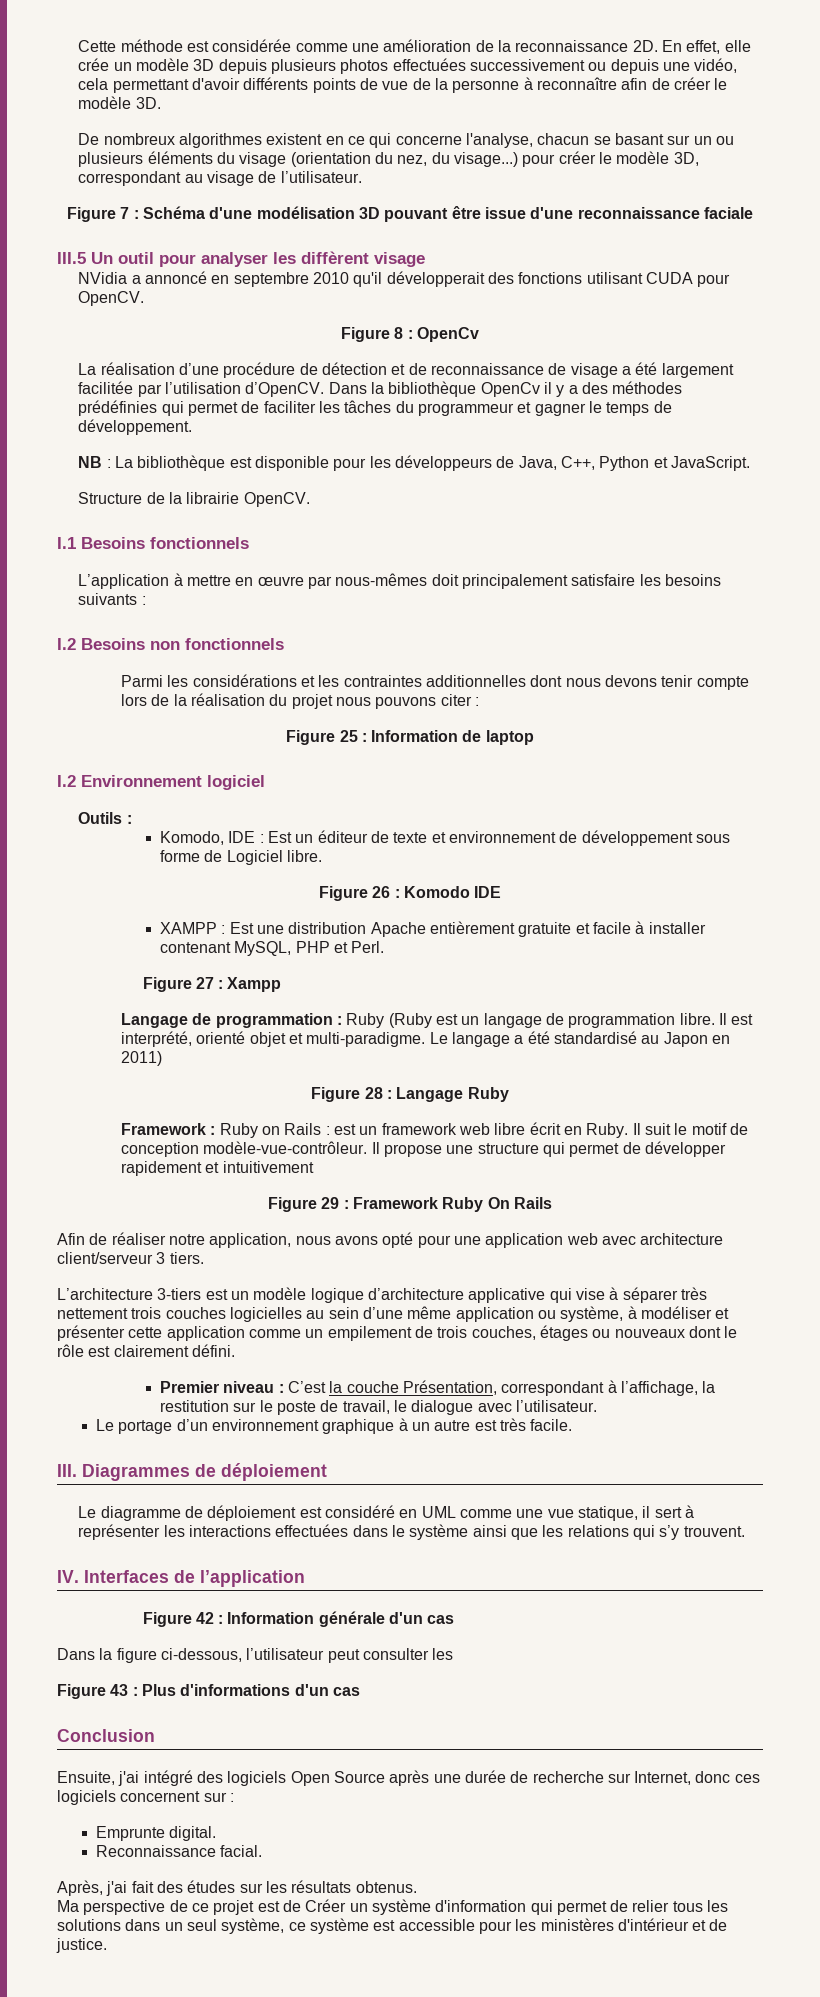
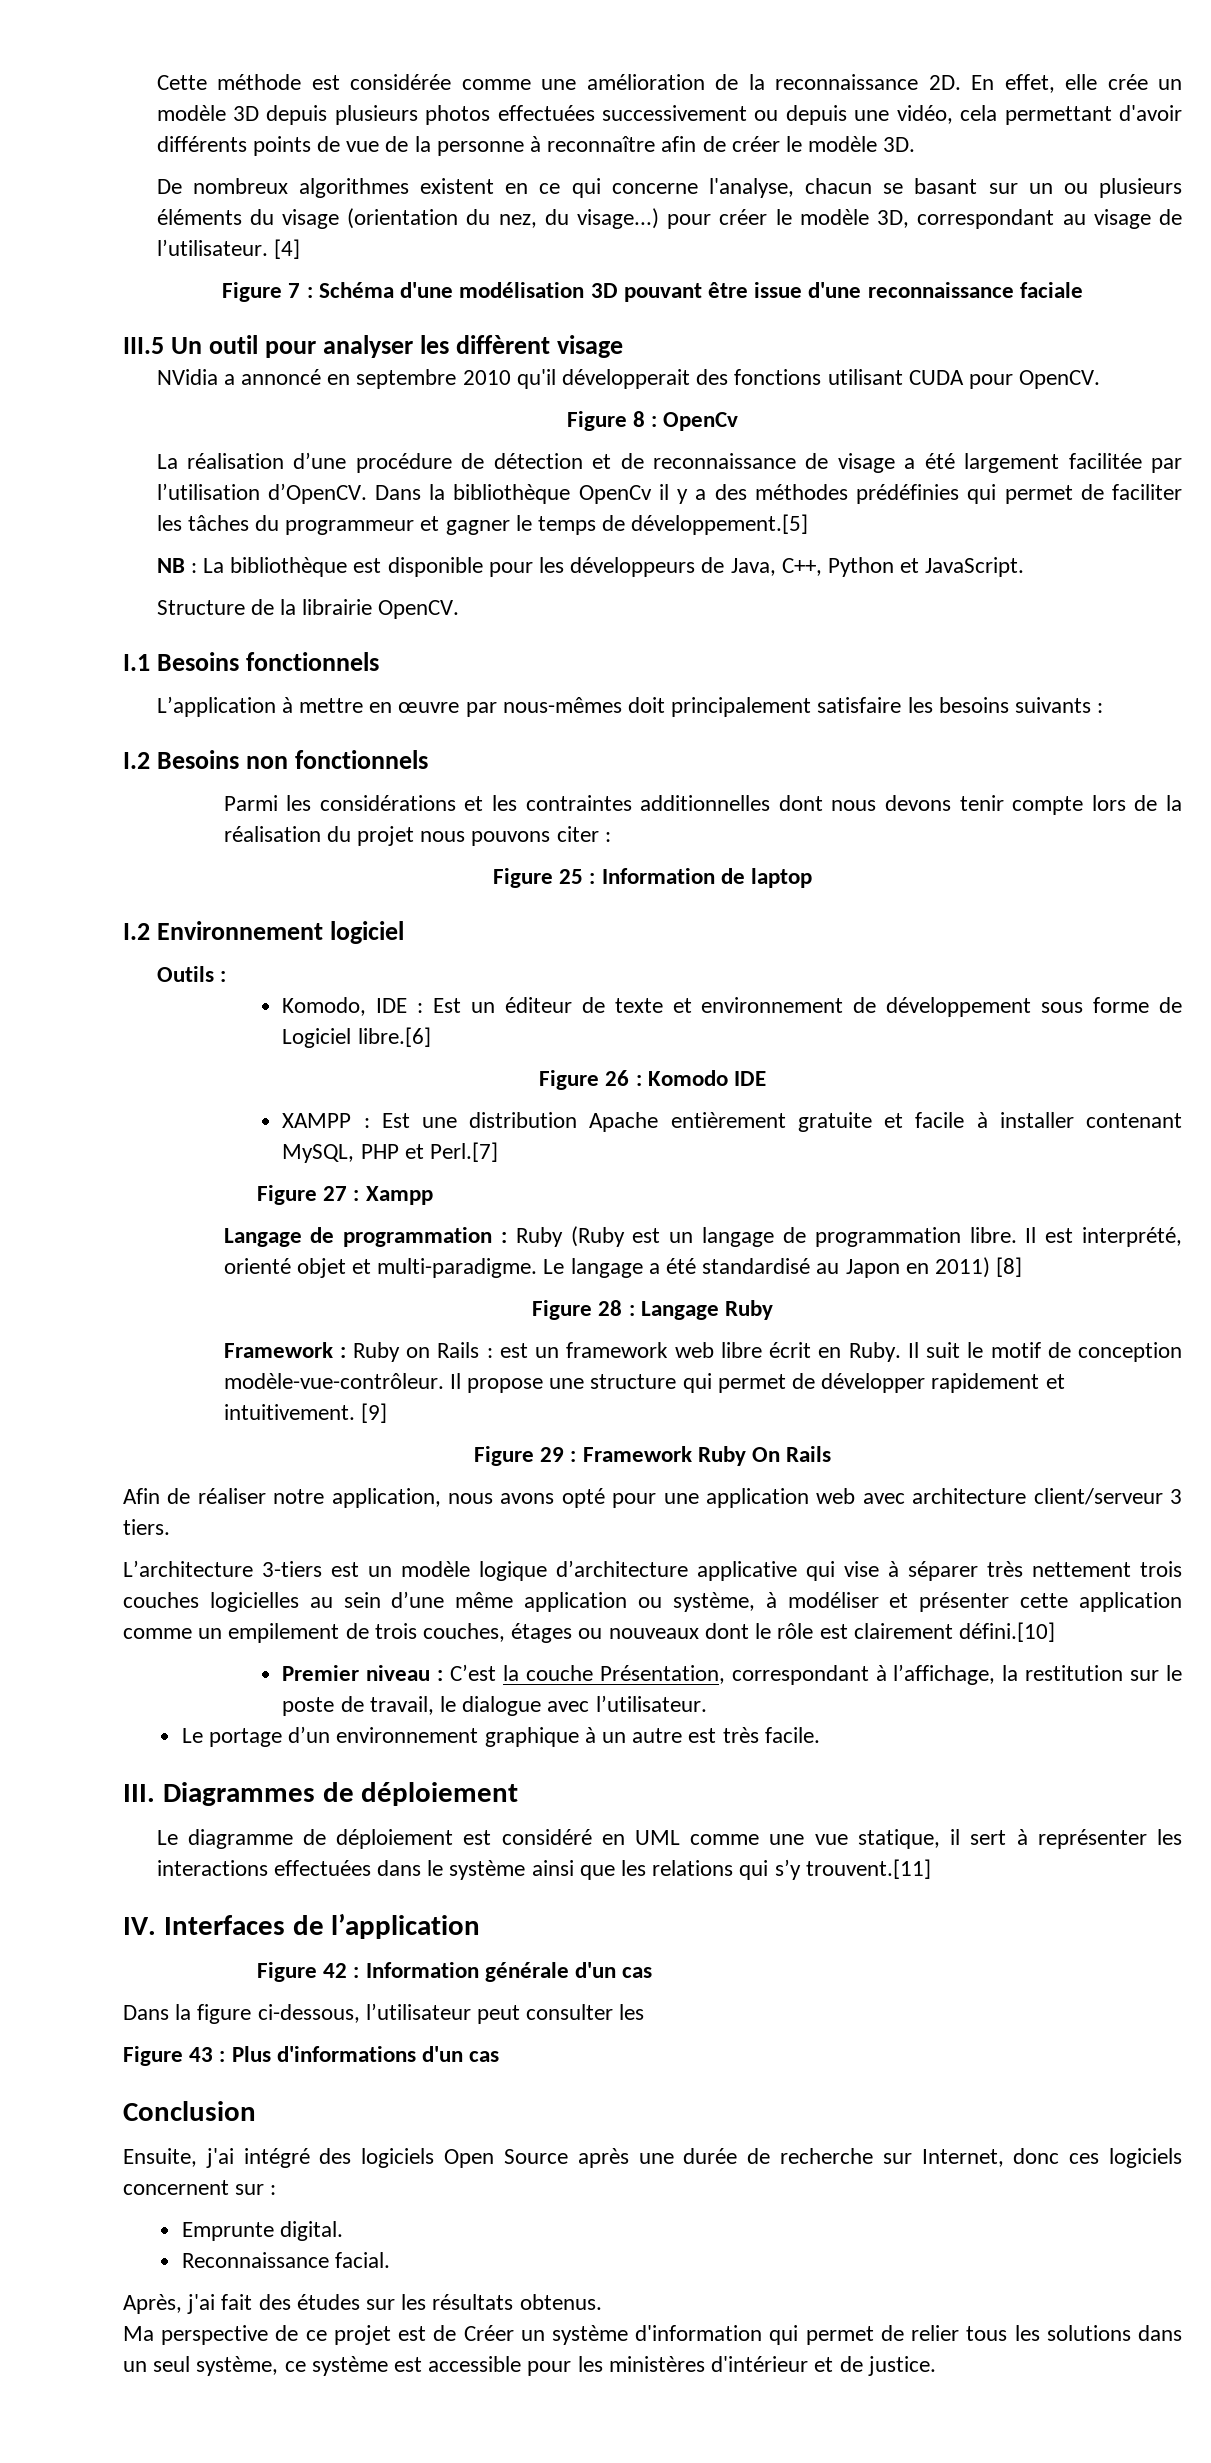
(362, 177) none -> [273,239,300,259] [4]
[78,419,193,435] développement. -> [631,514,809,535] développement.[5]
[287,850,323,862] libre. -> [357,1027,431,1047] libre.[6]
[351,941,385,953] Perl. -> [429,1142,498,1162] Perl.[7]
(163, 1058) none -> [996,1257,1023,1277] [8]
[222,1161,314,1173] intuitivement -> [223,1403,387,1423] intuitivement. [9]
[191,1344,235,1357] défini. -> [958,1622,1055,1642] défini.[10]
[683,1526,745,1537] trouvent. -> [805,1859,931,1879] trouvent.[11]

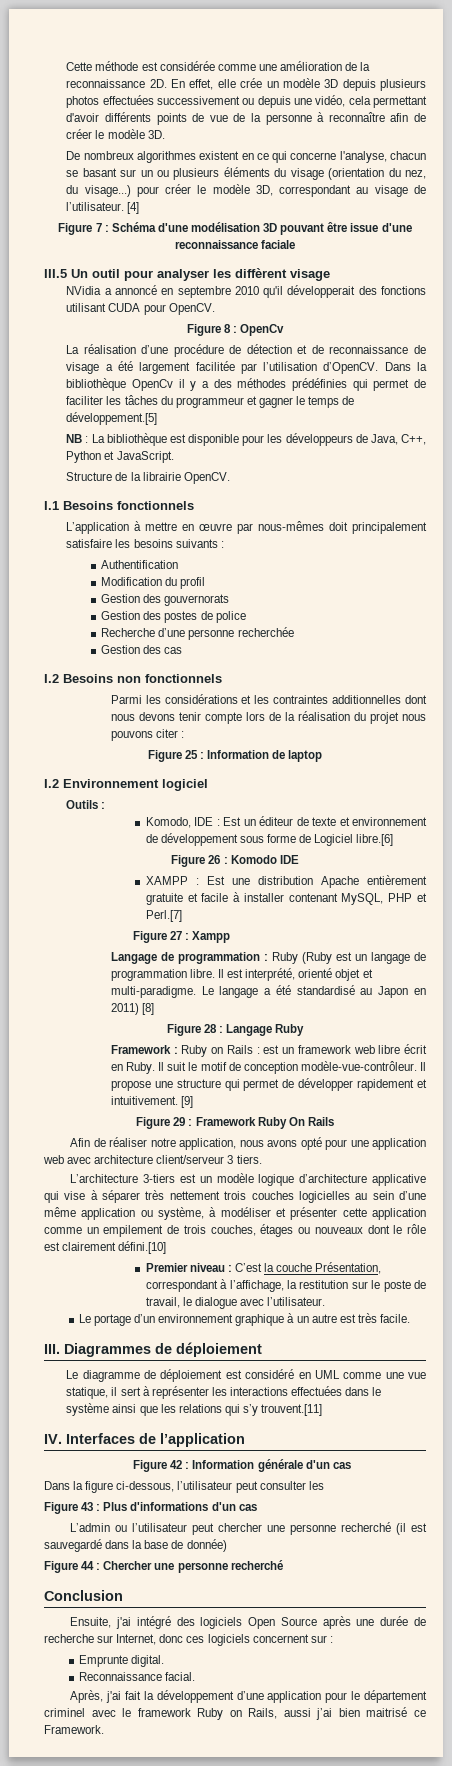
(1104, 708) none -> [101,560,179,569] [101,577,206,589] [101,594,230,606] [101,611,246,623] [101,627,294,640] [101,645,183,654] // Authentification // Modification du profil // Gestion des gouvernorats // Gestion des postes de police // Recherche d’une personne recherchée // Gestion des cas
(500, 2056) none -> [70,1522,427,1535] [44,1539,227,1552] [44,1560,283,1573] // L’admin ou l’utilisateur peut chercher une personne recherché (il est sauvegardé dans la base de donnée) // Figure 44 : Chercher une personne recherché
[258,2294,602,2310] [123,2325,1182,2345] [123,2356,936,2376] des études sur les résultats obtenus. // Ma perspective de ce projet est de Créer un système d'information qui permet de relier tous les solutions dans un seul système, ce système est accessible pour les ministères d'intérieur et de justice. -> [143,1690,427,1703] [44,1707,426,1720] [44,1725,104,1734] la développement d’une application pour le département criminel avec le framework Ruby on Rails, aussi j’ai bien maitrisé ce Framework.

